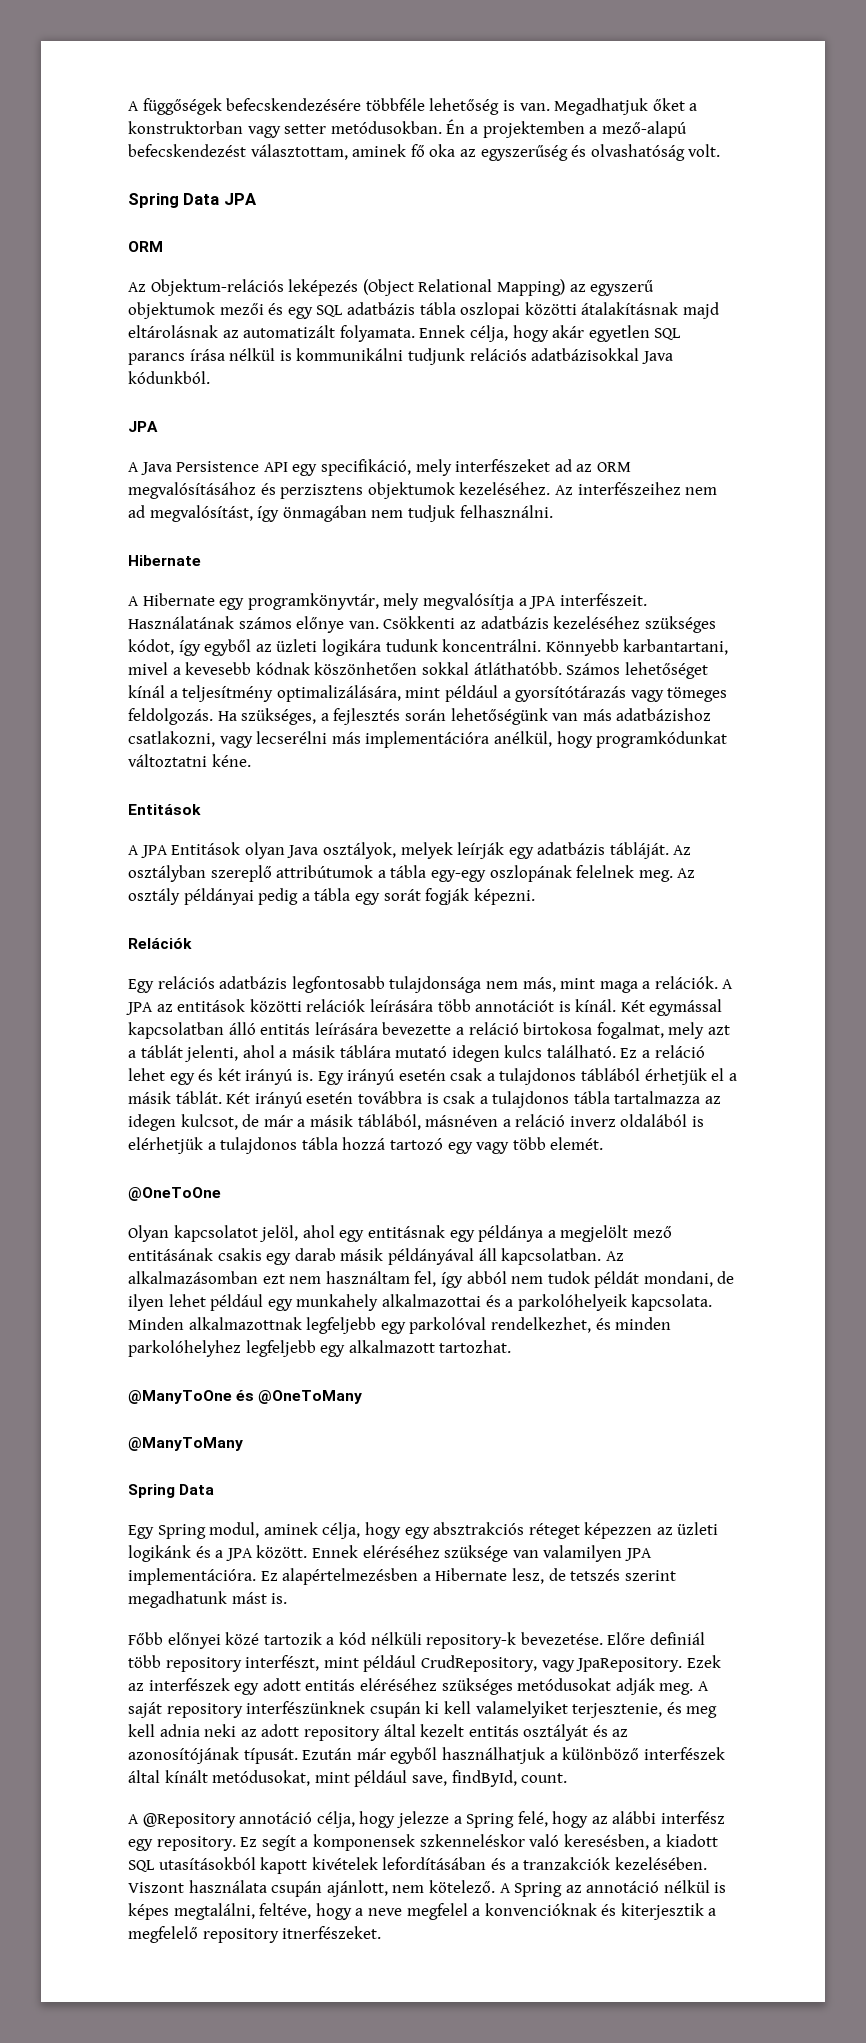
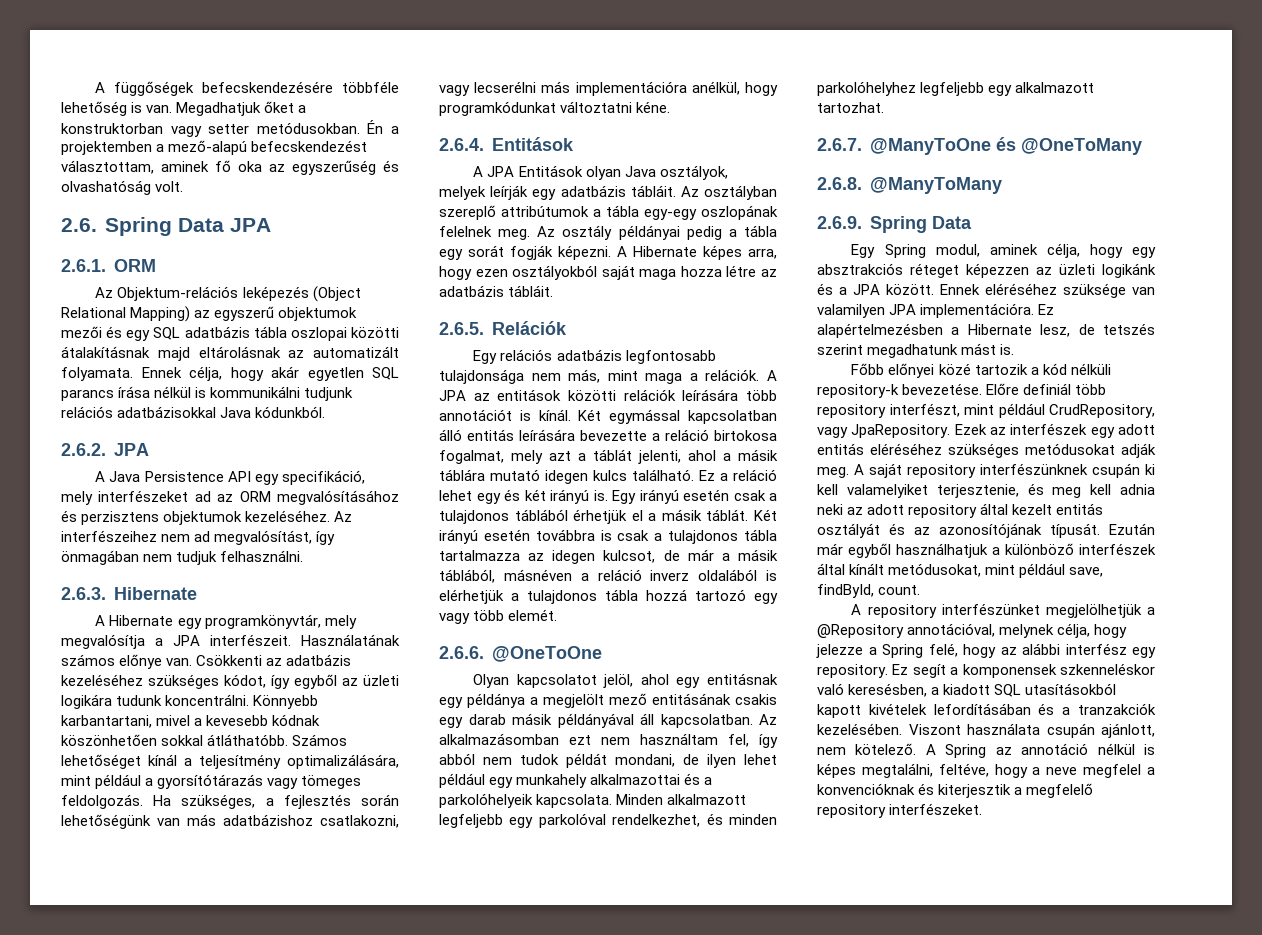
(721, 150) none -> [61,218,97,232] 2.6.
(257, 199) none -> [61,259,106,272] 2.6.1.
(210, 377) none -> [61,443,106,456] 2.6.2.
(553, 511) none -> [61,587,106,600] 2.6.3.
(251, 760) none -> [439,138,484,151] 2.6.4.
[609,842,669,859] tábláját. -> [630,185,676,197] tábláit.
(535, 896) // -> [617,245,777,260] [439,265,777,280] [439,285,554,297] [439,322,484,335] A Hibernate képes arra, hogy ezen osztályokból saját maga hozza létre az adatbázis tábláit. // 2.6.5.
(604, 1143) none -> [439,646,484,659] 2.6.6.
[188,1317,302,1330] alkalmazottnak -> [667,794,747,805] alkalmazott
(512, 1346) none -> [817,138,862,151] 2.6.7.
(363, 1397) none -> [817,177,862,190] 2.6.8.
(243, 1444) none -> [817,216,862,229] 2.6.9.
[142,1812,313,1828] @Repository annotáció -> [867,603,1155,618] [817,623,1055,638] repository interfészünket megjelölhetjük a @Repository annotációval, melynek
[282,1926,382,1939] itnerfészeket. -> [889,803,983,815] interfészeket.

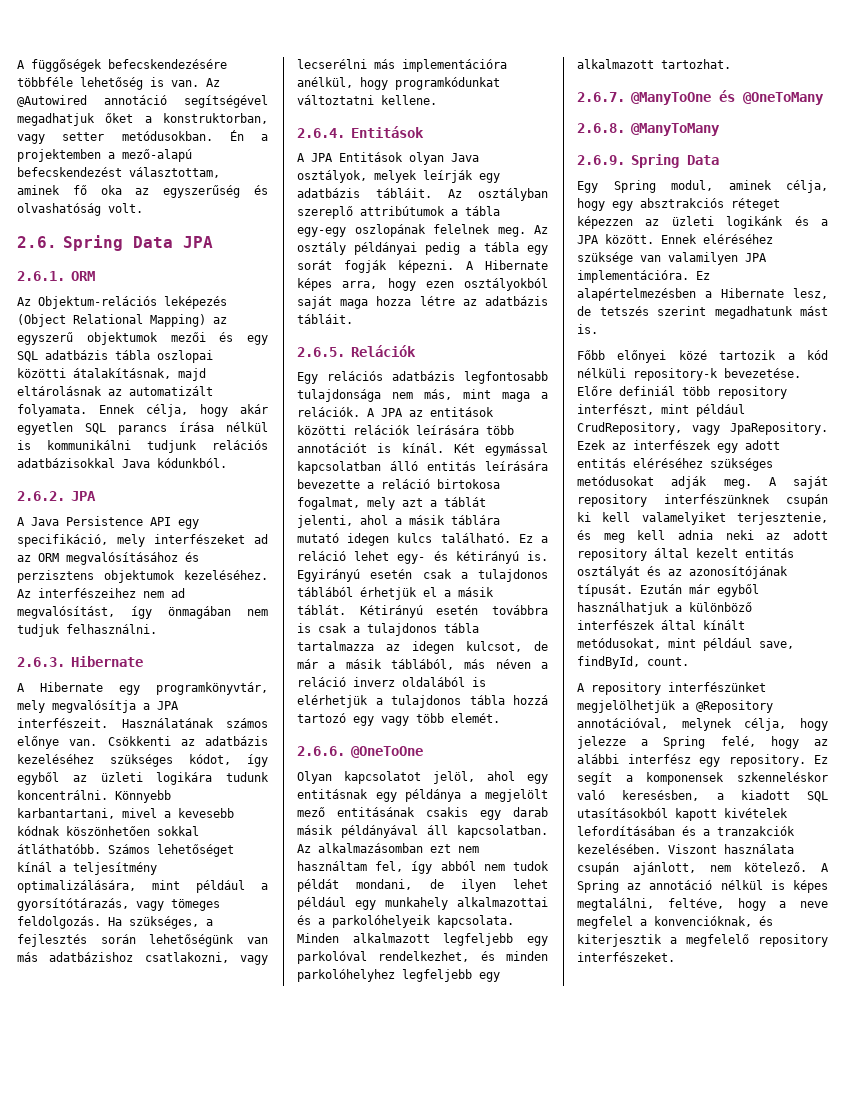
[176,102,262,116] Megadhatjuk -> [206,78,220,87] [17,95,268,108] [17,113,95,126] Az @Autowired annotáció segítségével megadhatjuk
[61,123,163,134] konstruktorban -> [163,113,268,124] konstruktorban,
[61,346,150,358] átalakításnak -> [73,368,171,379] átalakításnak,
[157,774,264,789] gyorsítótárazás -> [17,898,129,911] gyorsítótárazás,
[636,101,671,113] kéne. -> [381,95,437,105] kellene.
[476,489,679,504] egy és két irányú is. Egy irányú -> [397,551,548,564] [297,569,360,582] egy- és kétirányú is. Egyirányú
[754,509,777,521] [439,529,478,544] Két irányú -> [359,605,423,618] Kétirányú
[503,569,572,581] másnéven -> [464,659,531,669] más néven
[817,783,915,795] konvencióknak -> [654,916,752,927] konvencióknak,

